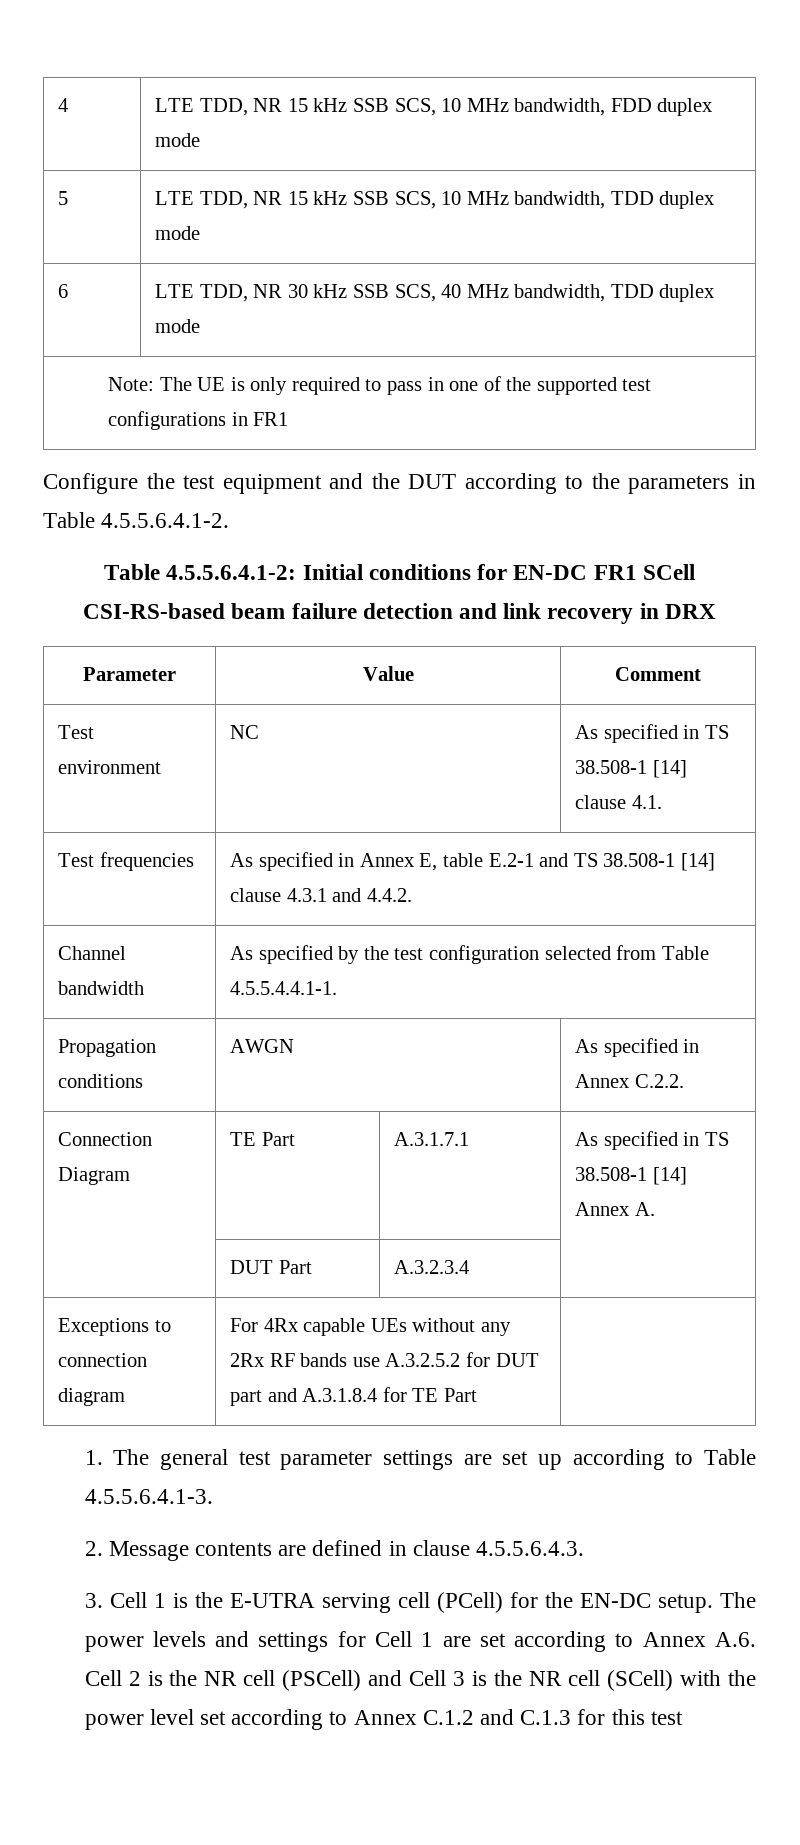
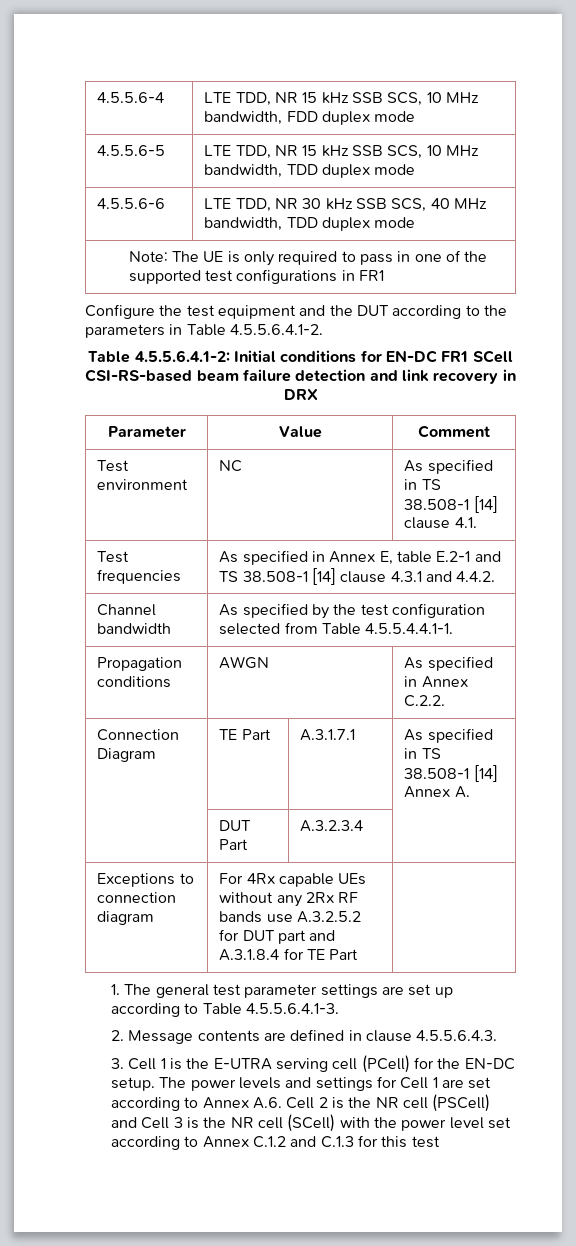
[58,98,69,112] 4 -> [97,92,165,103] 4.5.5.6-4
[58,191,69,205] 5 -> [97,145,166,156] 4.5.5.6-5
[58,284,69,298] 6 -> [97,198,166,209] 4.5.5.6-6

